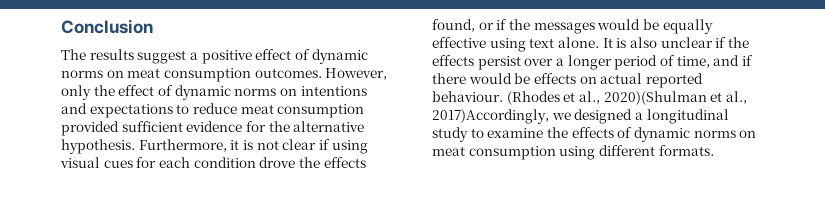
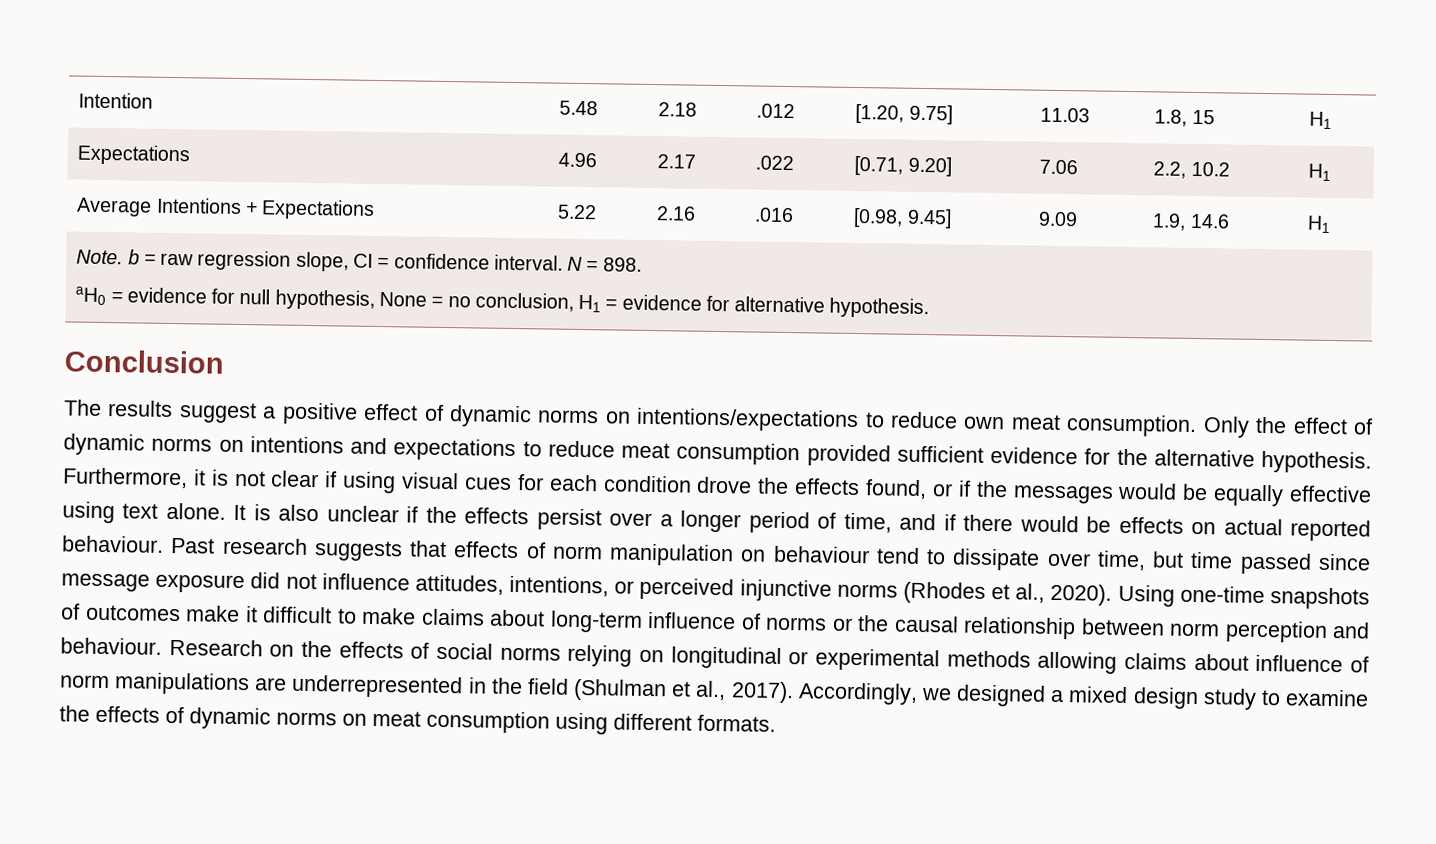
(61, 26) none -> [78,92,154,109] [559,100,599,116] [658,102,698,117] [756,103,796,119] [855,103,953,125] [1040,107,1091,123] [1154,109,1215,127] [1309,111,1333,129] [77,144,191,166] [558,152,598,168] [657,154,697,169] [755,155,795,171] [854,155,952,177] [1039,159,1079,175] [1153,161,1230,179] [1308,163,1332,181] [76,197,376,220] [557,204,598,220] [656,206,697,221] [754,207,795,223] [853,207,952,229] [1038,211,1079,227] [1152,213,1230,231] [1307,215,1332,233] [76,249,642,272] [75,286,930,319] Intention | 5.48 | 2.18 | .012 | [1.20, 9.75] | 11.03 | 1.8, 15 | H1 // Expectations | 4.96 | 2.17 | .022 | [0.71, 9.20] | 7.06 | 2.2, 10.2 | H1 // Average Intentions + Expectations | 5.22 | 2.16 | .016 | [0.98, 9.45] | 9.09 | 1.9, 14.6 | H1 // Note. b = raw regression slope, CI = confidence interval. N = 898. // aH0 = evidence for null hypothesis, None = no conclusion, H1 = evidence for alternative hypothesis. //
[127,68,388,82] [61,85,91,100] meat consumption outcomes. However, only -> [636,407,1250,438] intentions/expectations to reduce own meat consumption. Only
[506,91,747,105] [432,109,549,124] (Rhodes et al., 2020)(Shulman et al., 2017)Accordingly, -> [171,537,1372,575] [61,572,1370,610] [61,603,1370,643] [60,637,1370,674] [60,672,918,705] Past research suggests that effects of norm manipulation on behaviour tend to dissipate over time, but time passed since message exposure did not influence attitudes, intentions, or perceived injunctive norms (Rhodes et al., 2020). Using one-time snapshots of outcomes make it difficult to make claims about long-term influence of norms or the causal relationship between norm perception and behaviour. Research on the effects of social norms relying on longitudinal or experimental methods allowing claims about influence of norm manipulations are underrepresented in the field (Shulman et al., 2017). Accordingly,
[646,109,729,124] longitudinal -> [1068,686,1199,710] mixed design

